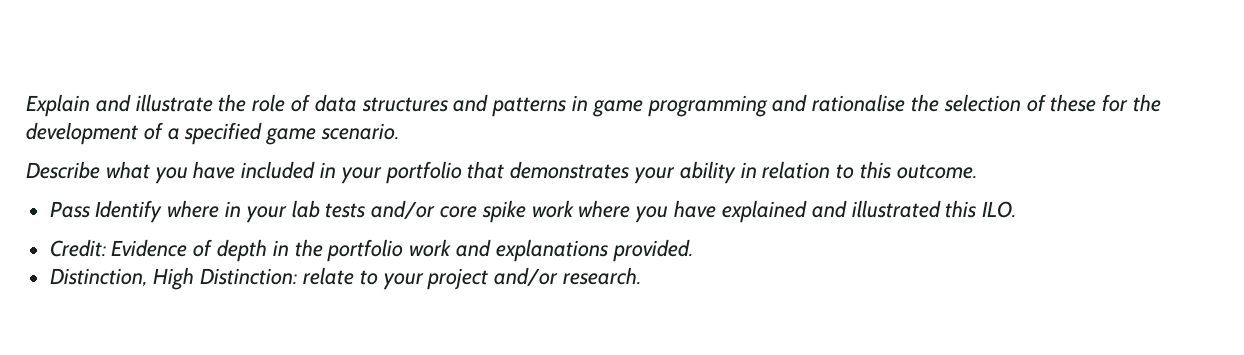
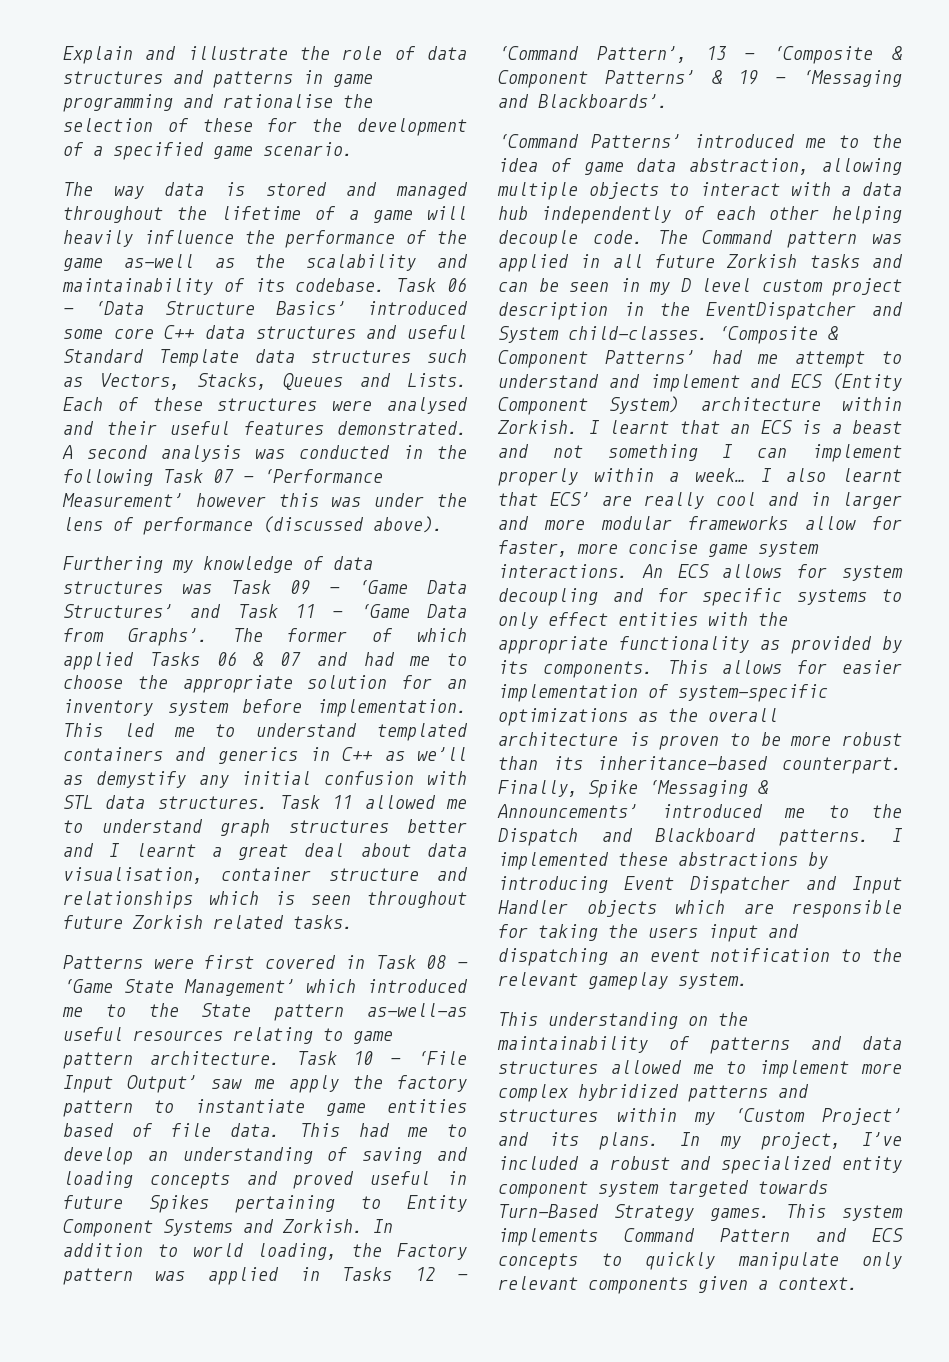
[26,161,977,184] [49,200,1017,223] [49,239,693,262] [49,267,642,290] Describe what you have included in your portfolio that demonstrates your ability in relation to this outcome. // Pass Identify where in your lab tests and/or core spike work where you have explained and illustrated this ILO. // Credit: Evidence of depth in the portfolio work and explanations provided. // Distinction, High Distinction: relate to your project and/or research. -> [63,182,468,199] [63,206,467,223] [63,230,468,248] [63,254,469,271] [62,277,468,295] [63,301,468,315] [63,325,467,339] [63,349,467,367] [63,373,467,390] [63,397,468,414] [63,421,467,435] [62,445,467,462] [63,469,383,486] [62,493,468,507] [63,516,443,535] [63,556,373,573] [63,580,467,595] [63,604,467,618] [63,628,468,646] [63,651,467,670] [63,675,467,693] [63,699,467,717] [63,723,469,741] [63,747,467,764] [63,771,467,788] [63,795,467,809] [63,819,467,837] [63,843,467,860] [63,867,468,884] [63,891,467,909] [63,915,353,929] [63,955,468,969] [63,979,468,996] [62,1003,468,1021] [63,1027,393,1044] [63,1051,468,1069] [63,1075,467,1093] [63,1099,467,1117] [63,1123,468,1137] [63,1147,468,1165] [63,1171,468,1189] [63,1195,467,1213] [63,1219,393,1237] [63,1243,467,1260] [63,1267,468,1285] [498,46,902,64] [498,70,902,88] [498,94,668,108] [498,134,902,148] [498,158,902,175] [497,182,902,200] [498,206,902,224] [498,230,902,248] [498,254,903,272] [498,278,902,296] [498,302,903,320] [498,326,838,344] [498,350,902,368] [498,373,902,392] [498,396,902,415] [497,420,902,434] [498,444,902,462] [498,468,902,486] [498,492,902,509] [498,516,902,530] [498,540,819,557] [498,564,903,581] [498,588,902,606] [498,612,788,629] [498,636,902,654] [498,660,902,678] [498,684,828,702] [498,708,778,726] [498,732,902,750] [498,756,902,774] [498,780,768,798] [497,804,902,818] [498,828,903,846] [498,852,828,870] [498,876,902,894] [498,900,902,918] [498,924,799,942] [498,948,902,966] [498,972,748,990] [498,1012,748,1029] [497,1036,902,1054] [498,1060,902,1078] [498,1084,809,1102] [498,1108,902,1125] [498,1132,902,1150] [498,1156,902,1174] [498,1180,828,1198] [498,1204,903,1221] [498,1228,903,1246] [498,1252,902,1270] [498,1276,858,1294] The way data is stored and managed throughout the lifetime of a game will heavily influence the performance of the game as-well as the scalability and maintainability of its codebase. Task 06 – ‘Data Structure Basics’ introduced some core C++ data structures and useful Standard Template data structures such as Vectors, Stacks, Queues and Lists. Each of these structures were analysed and their useful features demonstrated. A second analysis was conducted in the following Task 07 – ‘Performance Measurement’ however this was under the lens of performance (discussed above). // Furthering my knowledge of data structures was Task 09 – ‘Game Data Structures’ and Task 11 – ‘Game Data from Graphs’. The former of which applied Tasks 06 & 07 and had me to choose the appropriate solution for an inventory system before implementation. This led me to understand templated containers and generics in C++ as we’ll as demystify any initial confusion with STL data structures. Task 11 allowed me to understand graph structures better and I learnt a great deal about data visualisation, container structure and relationships which is seen throughout future Zorkish related tasks. // Patterns were first covered in Task 08 – ‘Game State Management’ which introduced me to the State pattern as-well-as useful resources relating to game pattern architecture. Task 10 – ‘File Input Output’ saw me apply the factory pattern to instantiate game entities based of file data. This had me to develop an understanding of saving and loading concepts and proved useful in future Spikes pertaining to Entity Component Systems and Zorkish. In addition to world loading, the Factory pattern was applied in Tasks 12 – ‘Command Pattern’, 13 – ‘Composite & Component Patterns’ & 19 – ‘Messaging and Blackboards’. // ‘Command Patterns’ introduced me to the idea of game data abstraction, allowing multiple objects to interact with a data hub independently of each other helping decouple code. The Command pattern was applied in all future Zorkish tasks and can be seen in my D level custom project description in the EventDispatcher and System child-classes. ‘Composite & Component Patterns’ had me attempt to understand and implement and ECS (Entity Component System) architecture within Zorkish. I learnt that an ECS is a beast and not something I can implement properly within a week… I also learnt that ECS’ are really cool and in larger and more modular frameworks allow for faster, more concise game system interactions. An ECS allows for system decoupling and for specific systems to only effect entities with the appropriate functionality as provided by its components. This allows for easier implementation of system-specific optimizations as the overall architecture is proven to be more robust than its inheritance-based counterpart. Finally, Spike ‘Messaging & Announcements’ introduced me to the Dispatch and Blackboard patterns. I implemented these abstractions by introducing Event Dispatcher and Input Handler objects which are responsible for taking the users input and dispatching an event notification to the relevant gameplay system. // This understanding on the maintainability of patterns and data structures allowed me to implement more complex hybridized patterns and structures within my ‘Custom Project’ and its plans. In my project, I’ve included a robust and specialized entity component system targeted towards Turn-Based Strategy games. This system implements Command Pattern and ECS concepts to quickly manipulate only relevant components given a context.

